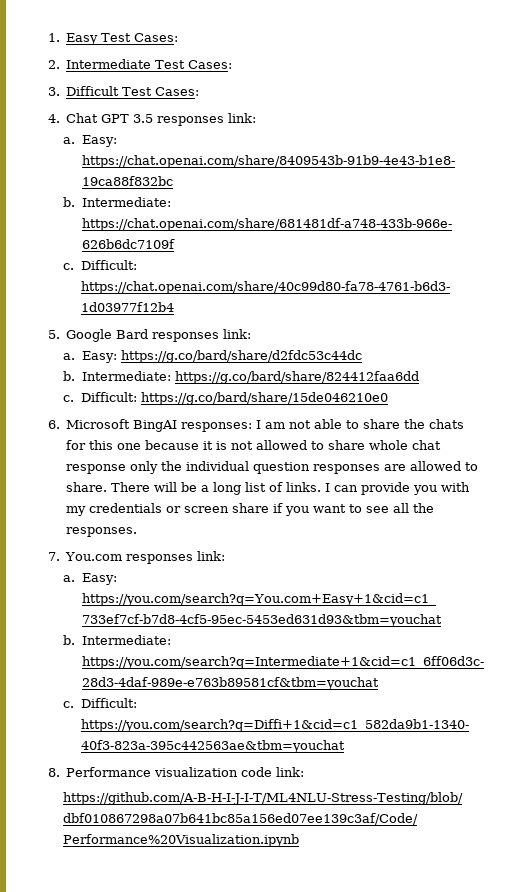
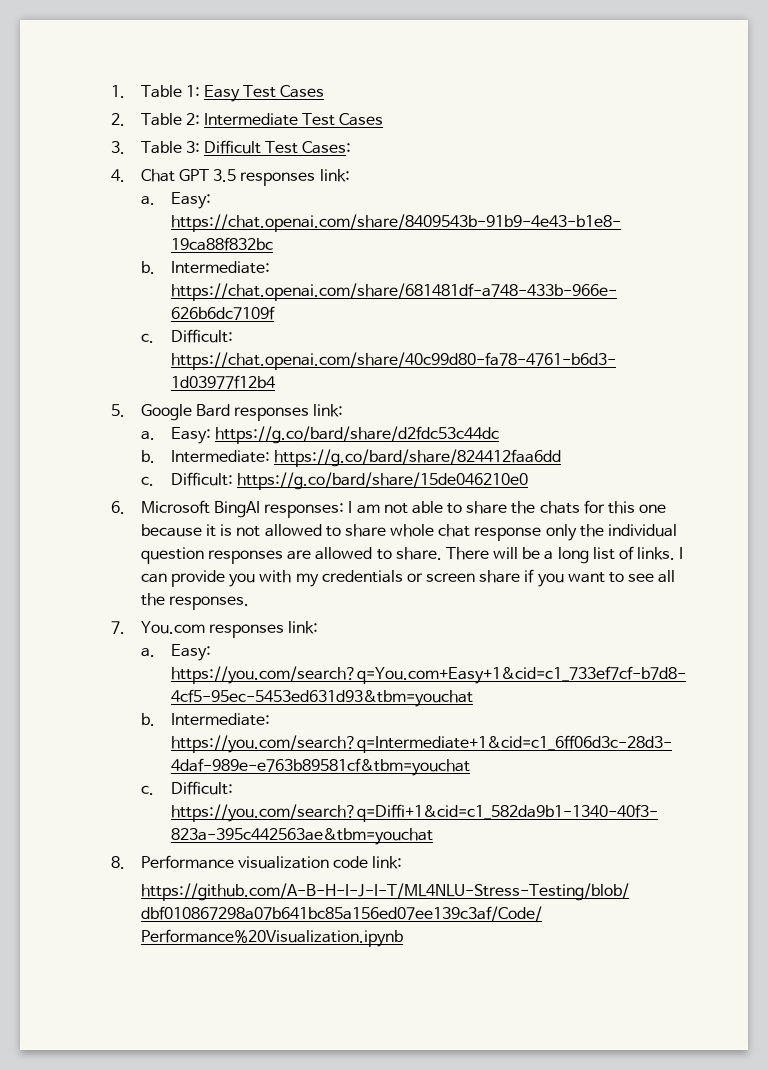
(60, 37) none -> [140,85,200,98] Table 1:
[133,33,178,42] Cases: -> [280,85,325,98] Cases
(60, 64) none -> [140,113,200,126] Table 2:
[187,60,232,69] Cases: -> [339,113,384,126] Cases
(60, 91) none -> [140,141,200,154] Table 3:

